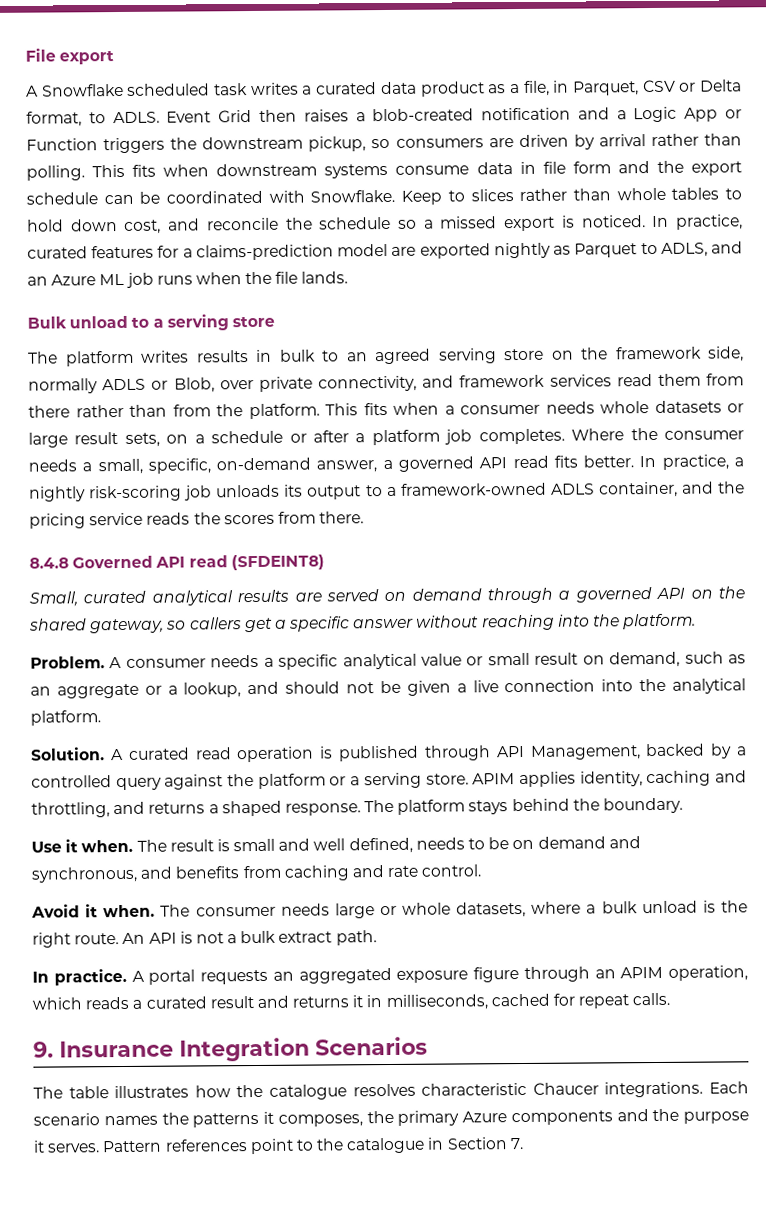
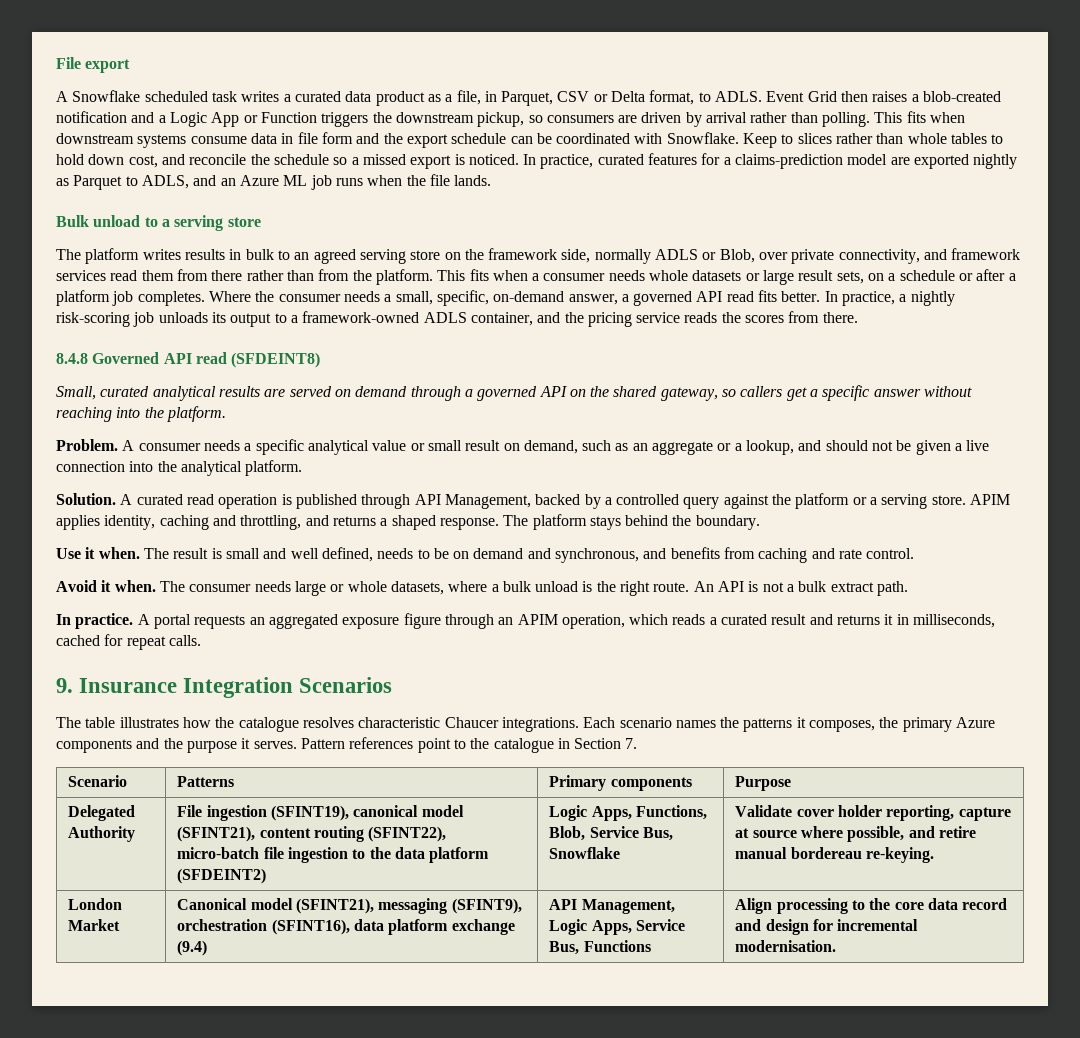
(524, 1144) none -> [68,775,128,787] [177,776,235,787] [549,775,692,791] [735,776,792,791] [68,805,136,821] [68,826,136,842] [177,805,464,821] [177,826,447,842] [177,847,490,863] [177,868,267,884] [549,805,707,821] [549,826,673,841] [549,847,621,859] [735,805,1011,821] [735,826,976,842] [735,847,934,863] [68,898,123,910] [68,919,121,931] [177,898,522,914] [177,919,515,935] [177,940,208,956] [549,899,675,914] [549,919,685,935] [549,940,651,955] [735,898,1008,914] [735,919,919,935] [735,940,837,952] // Scenario | Patterns | Primary components | Purpose // Delegated Authority | File ingestion (SFINT19), canonical model (SFINT21), content routing (SFINT22), micro-batch file ingestion to the data platform (SFDEINT2) | Logic Apps, Functions, Blob, Service Bus, Snowflake | Validate cover holder reporting, capture at source where possible, and retire manual bordereau re-keying. // London Market | Canonical model (SFINT21), messaging (SFINT9), orchestration (SFINT16), data platform exchange (9.4) | API Management, Logic Apps, Service Bus, Functions | Align processing to the core data record and design for incremental modernisation.

